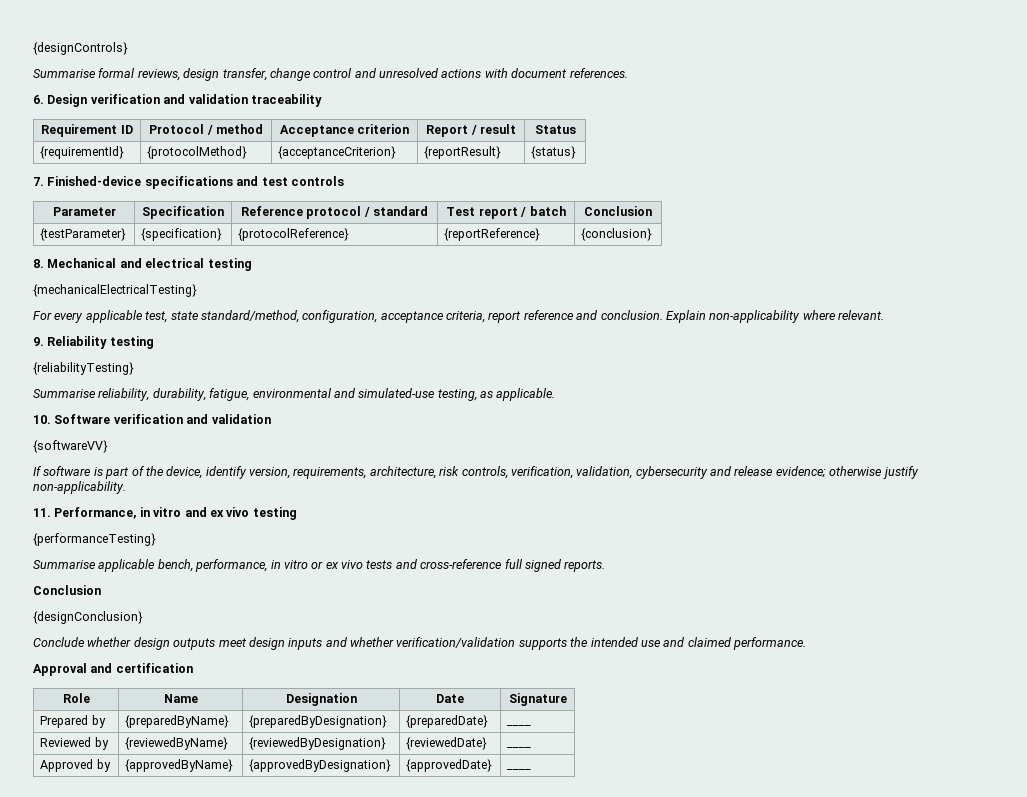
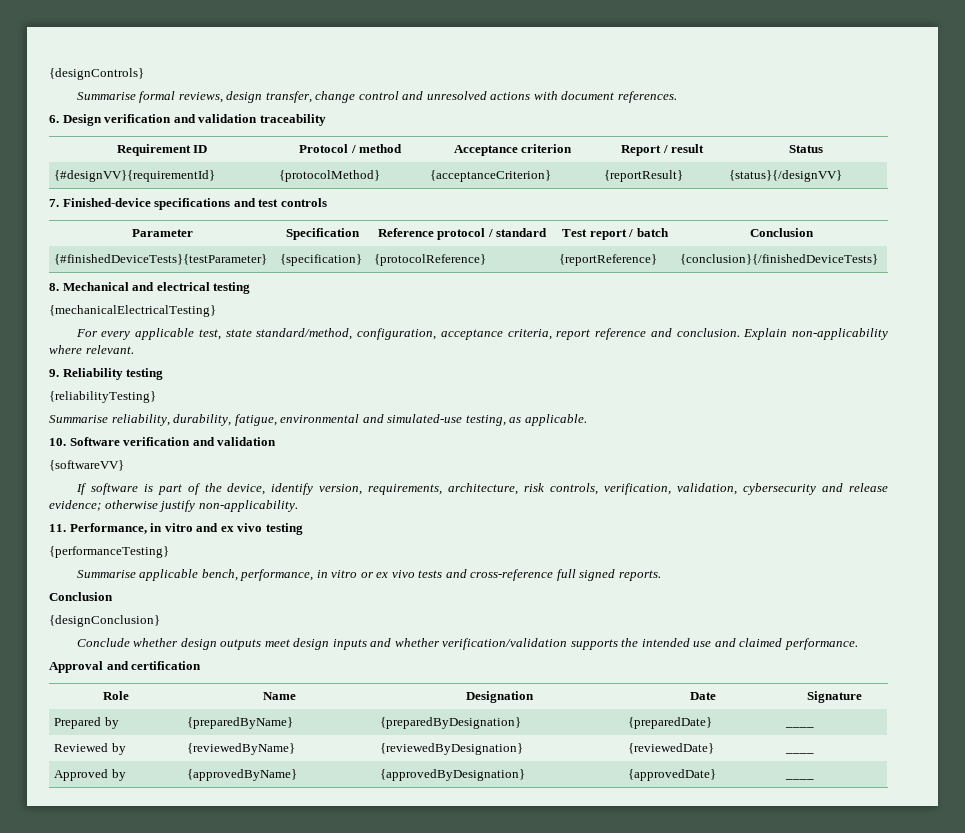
[40,146,125,159] {requirementId} -> [54,170,216,182] {#designVV}{requirementId}
[531,146,577,159] {status} -> [729,170,843,182] {status}{/designVV}
[40,228,127,241] {testParameter} -> [54,254,268,265] {#finishedDeviceTests}{testParameter}
[581,228,653,241] {conclusion} -> [680,254,879,265] {conclusion}{/finishedDeviceTests}

